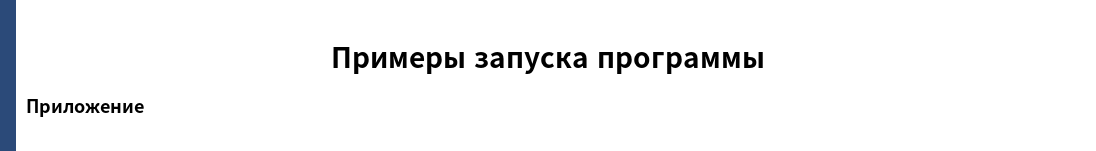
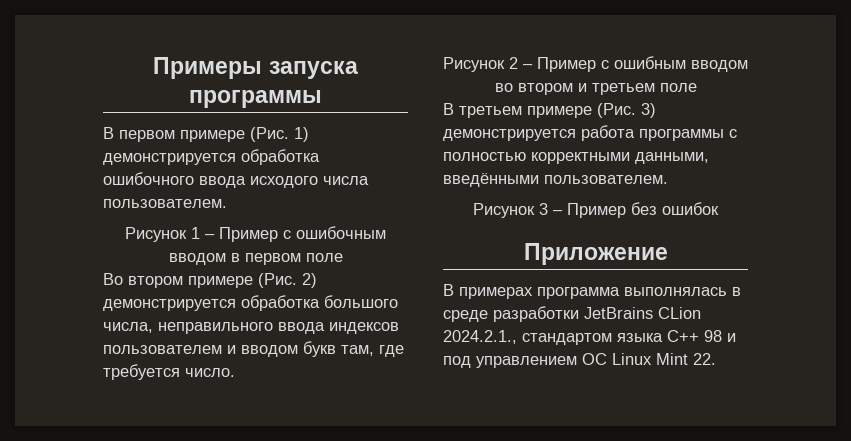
[26,99,144,117] Приложение -> [103,127,309,142] [103,149,320,165] [103,172,369,188] [103,199,227,208] [125,226,386,242] [168,253,343,265] [103,273,317,288] [103,295,398,311] [103,322,399,334] [103,341,404,357] [103,364,235,380] [443,56,748,72] [494,83,697,95] [443,103,656,118] [443,125,737,141] [443,152,709,164] [443,173,668,187] [473,202,719,218] [523,243,668,265] [443,284,741,299] [443,306,701,322] [443,330,736,345] [443,353,716,368] В первом примере (Рис. 1) демонстрируется обработка ошибочного ввода исходого числа пользователем. // Рисунок 1 – Пример с ошибочным вводом в первом поле // Во втором примере (Рис. 2) демонстрируется обработка большого числа, неправильного ввода индексов пользователем и вводом букв там, где требуется число. // Рисунок 2 – Пример с ошибным вводом во втором и третьем поле // В третьем примере (Рис. 3) демонстрируется работа программы с полностью корректными данными, введёнными пользователем. // Рисунок 3 – Пример без ошибок // Приложение // В примерах программа выполнялась в среде разработки JetBrains CLion 2024.2.1., стандартом языка С++ 98 и под управлением ОС Linux Mint 22.

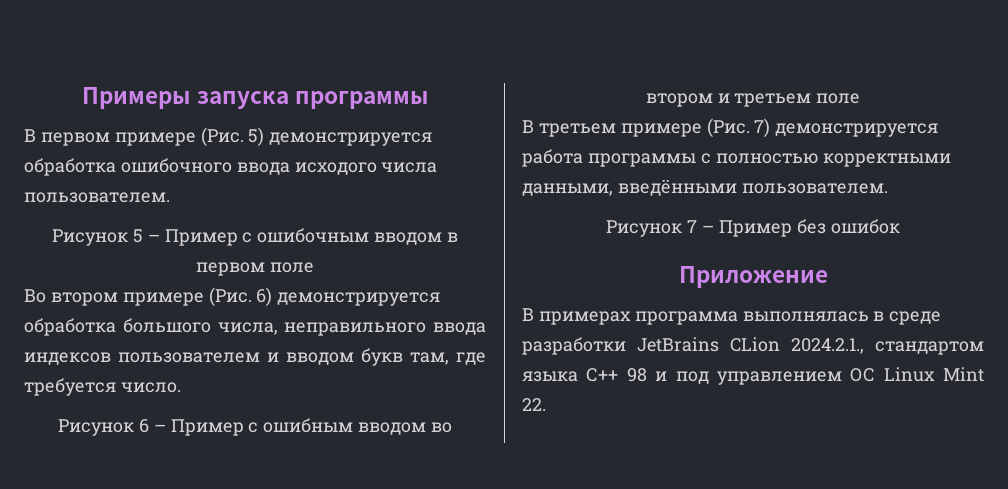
[294,127,309,142] 1) -> [248,127,265,147] 5)
[191,227,200,239] 1 -> [132,229,143,243] 5
[302,273,317,288] 2) -> [256,287,273,307] 6)
[509,57,518,69] 2 -> [138,419,149,433] 6
[641,103,656,118] 3) -> [754,118,771,138] 7)
[539,203,548,215] 3 -> [687,220,698,233] 7

